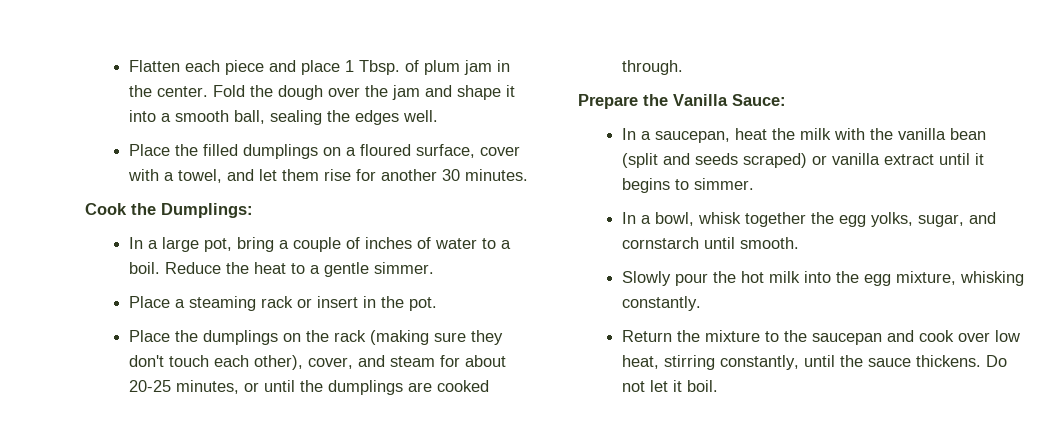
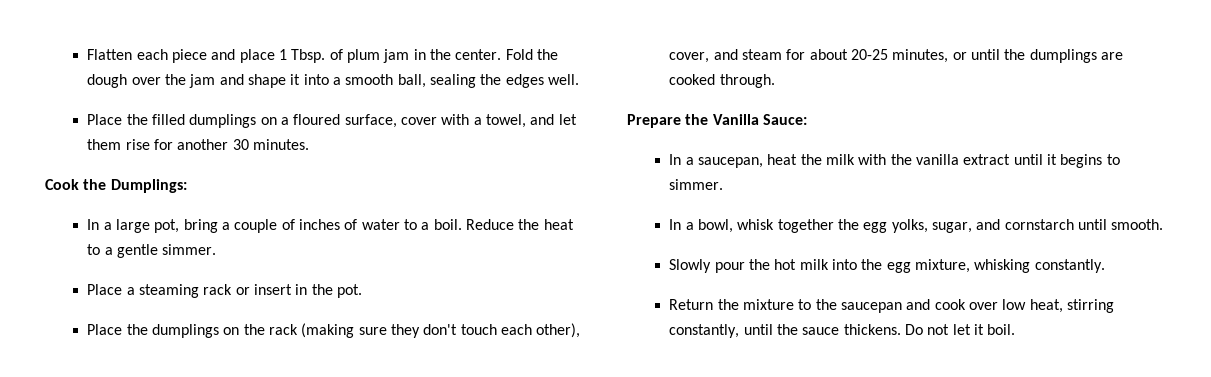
[949,128,986,140] [621,153,880,168] bean (split and seeds scraped) or vanilla -> (960, 159) none

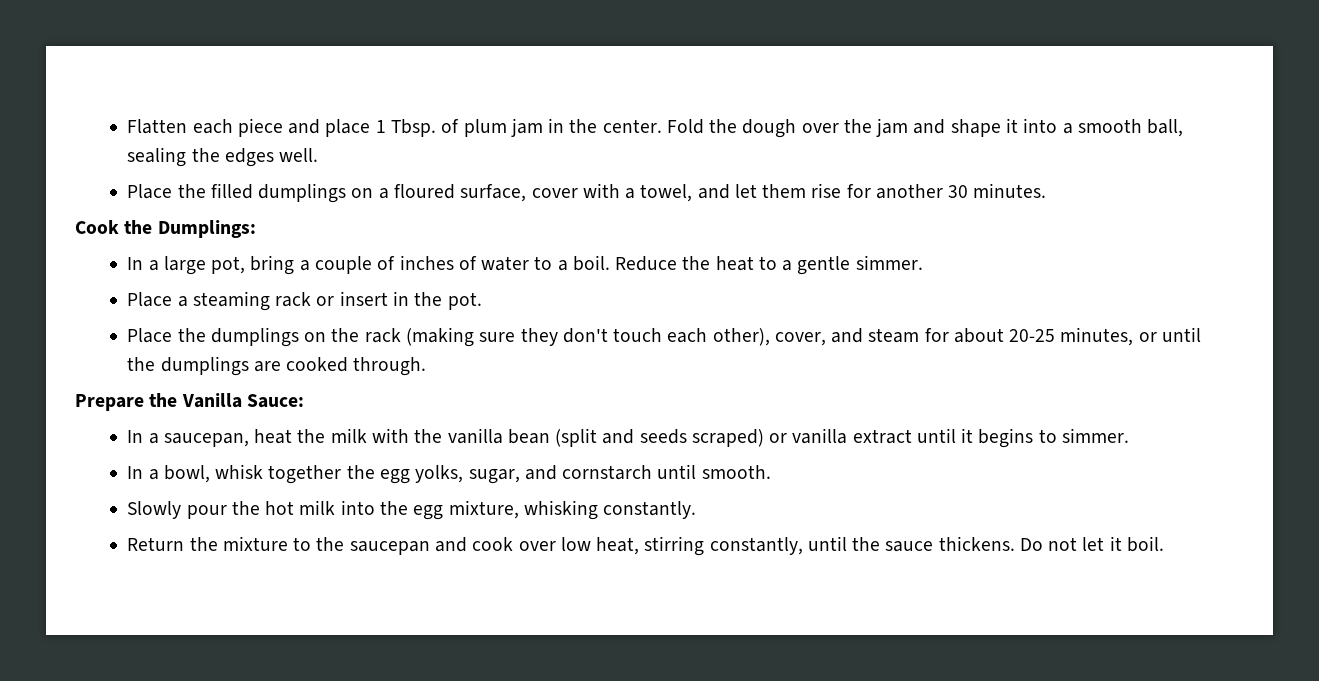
(960, 159) none -> [507,428,848,447] bean (split and seeds scraped) or vanilla

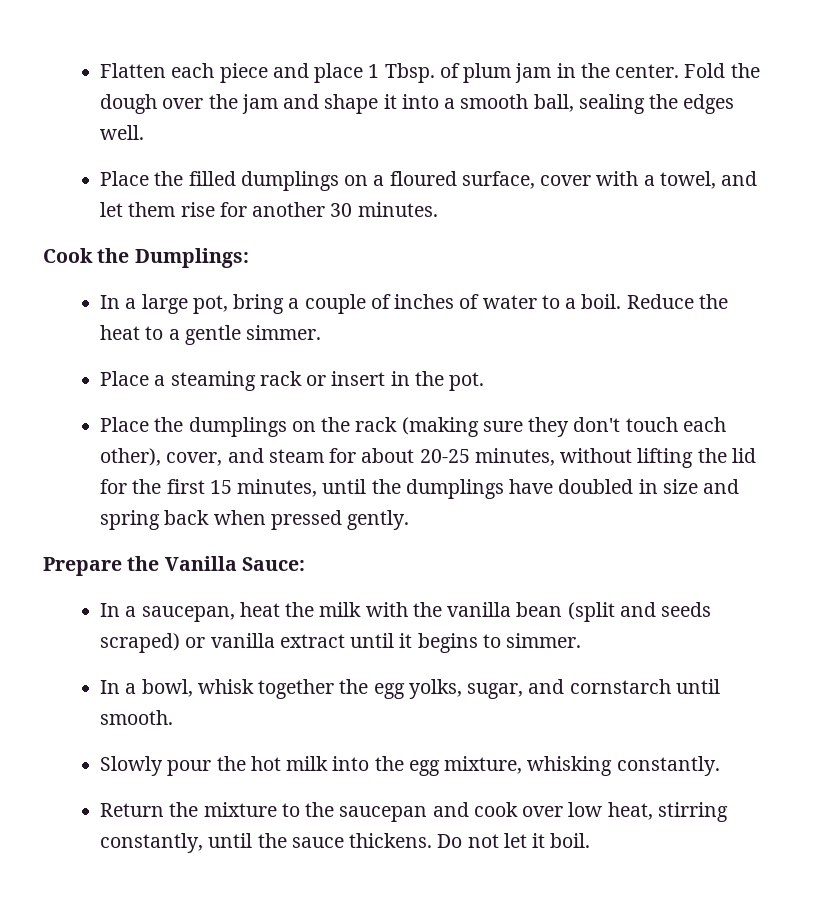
[1138,327,1201,342] [127,356,427,376] or until the dumplings are cooked through. -> [560,448,756,468] [99,479,740,499] [99,510,410,530] without lifting the lid for the first 15 minutes, until the dumplings have doubled in size and spring back when pressed gently.

